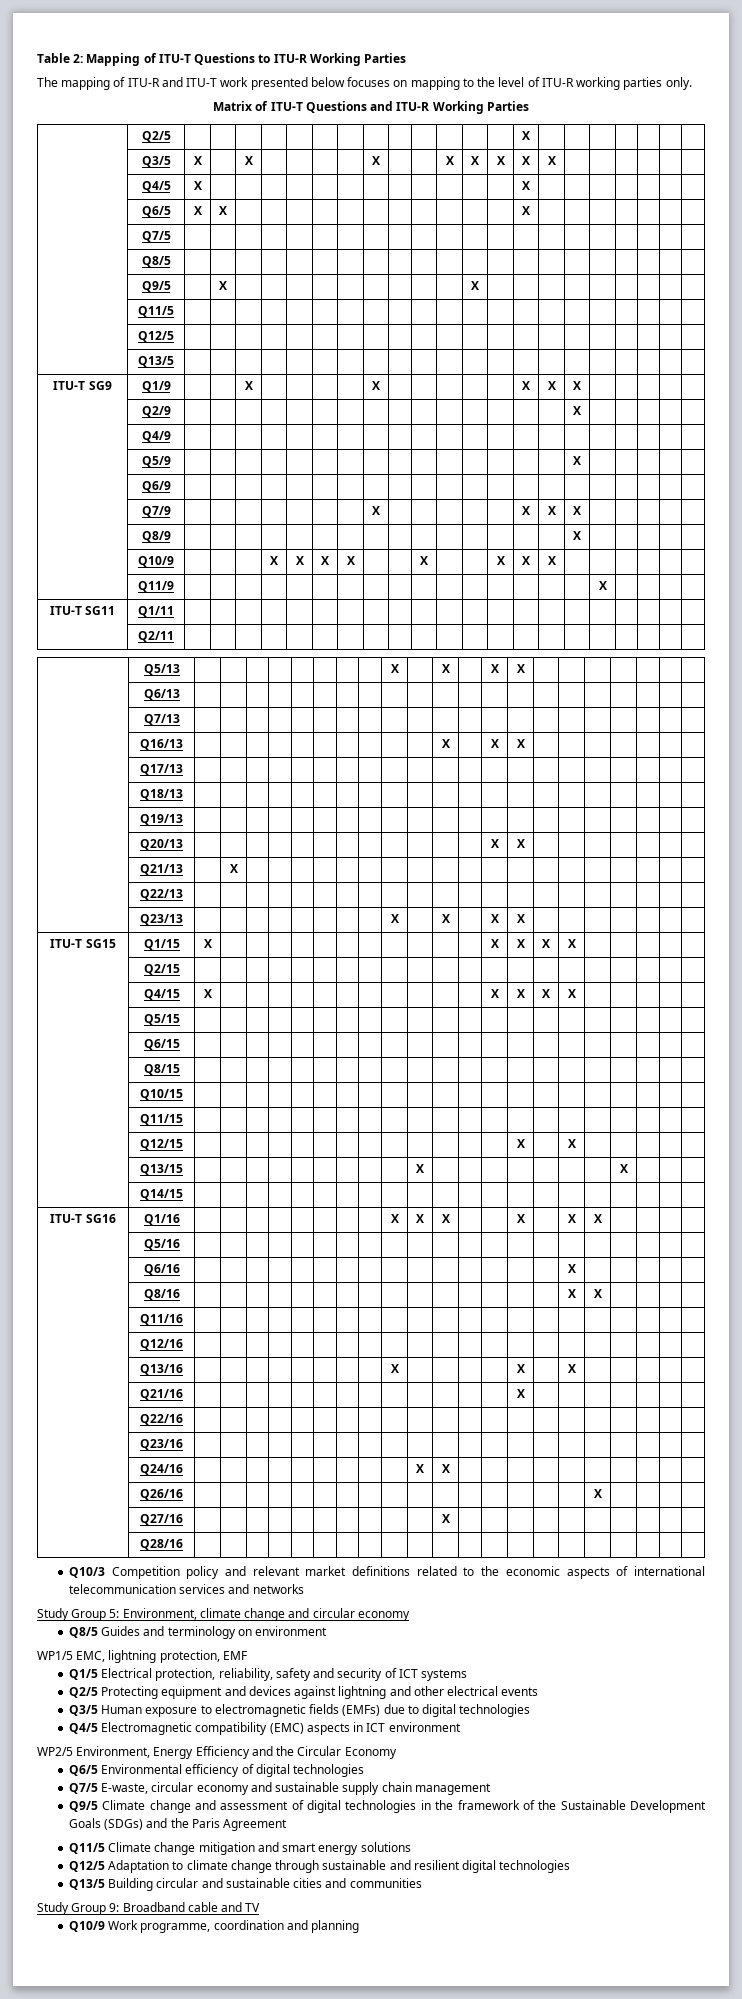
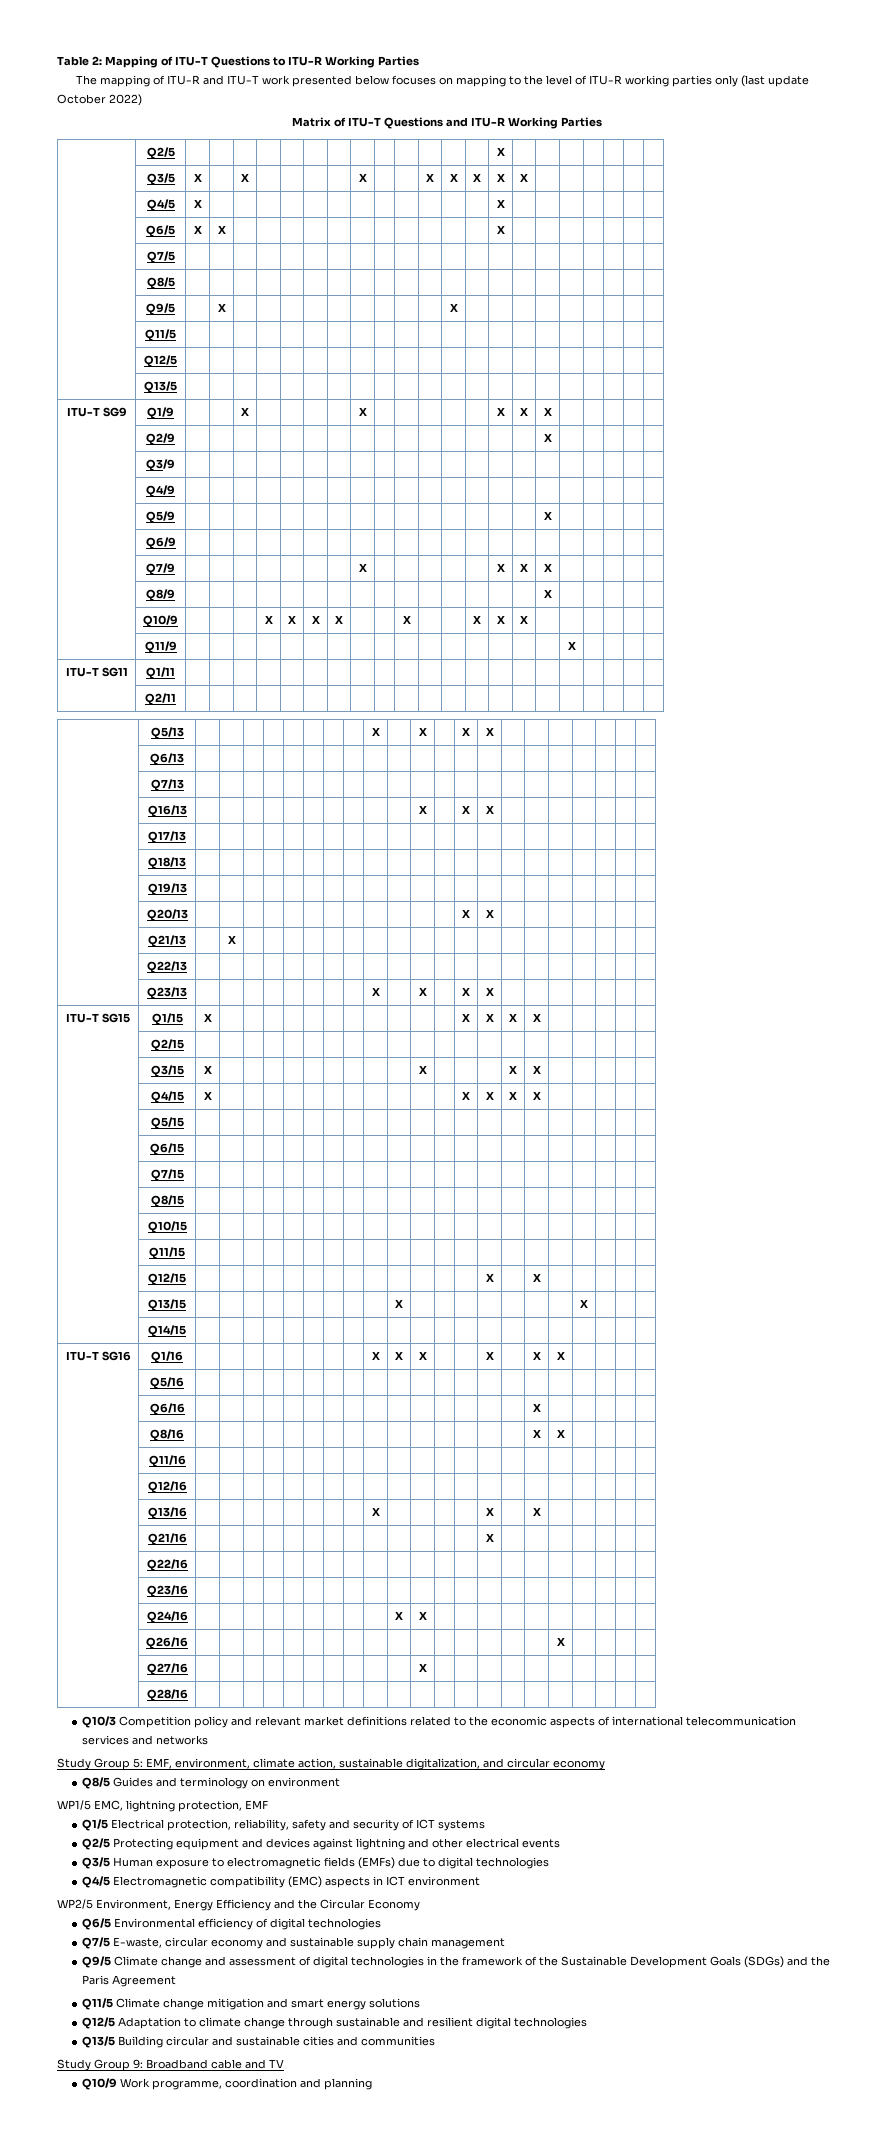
[665,77,692,90] only. -> [714,75,809,87] [57,94,142,106] only (last update October 2022)
(581, 410) none -> [146,459,175,471] // | Q3/9 | | | | | | | | | | | | | | | | | | | | |
(180, 969) none -> [150,1065,184,1077] [203,1065,212,1074] [418,1065,427,1074] [509,1065,517,1074] [532,1065,541,1074] // | Q3/15 | X | | | | | | | | | | X | | | | X | X | | | | |
(180, 1044) none -> [150,1169,184,1181] // | Q7/15 | | | | | | | | | | | | | | | | | | | | |
[122,1608,286,1621] Environment, climate change -> [146,1758,480,1770] EMF, environment, climate action, sustainable digitalization,

